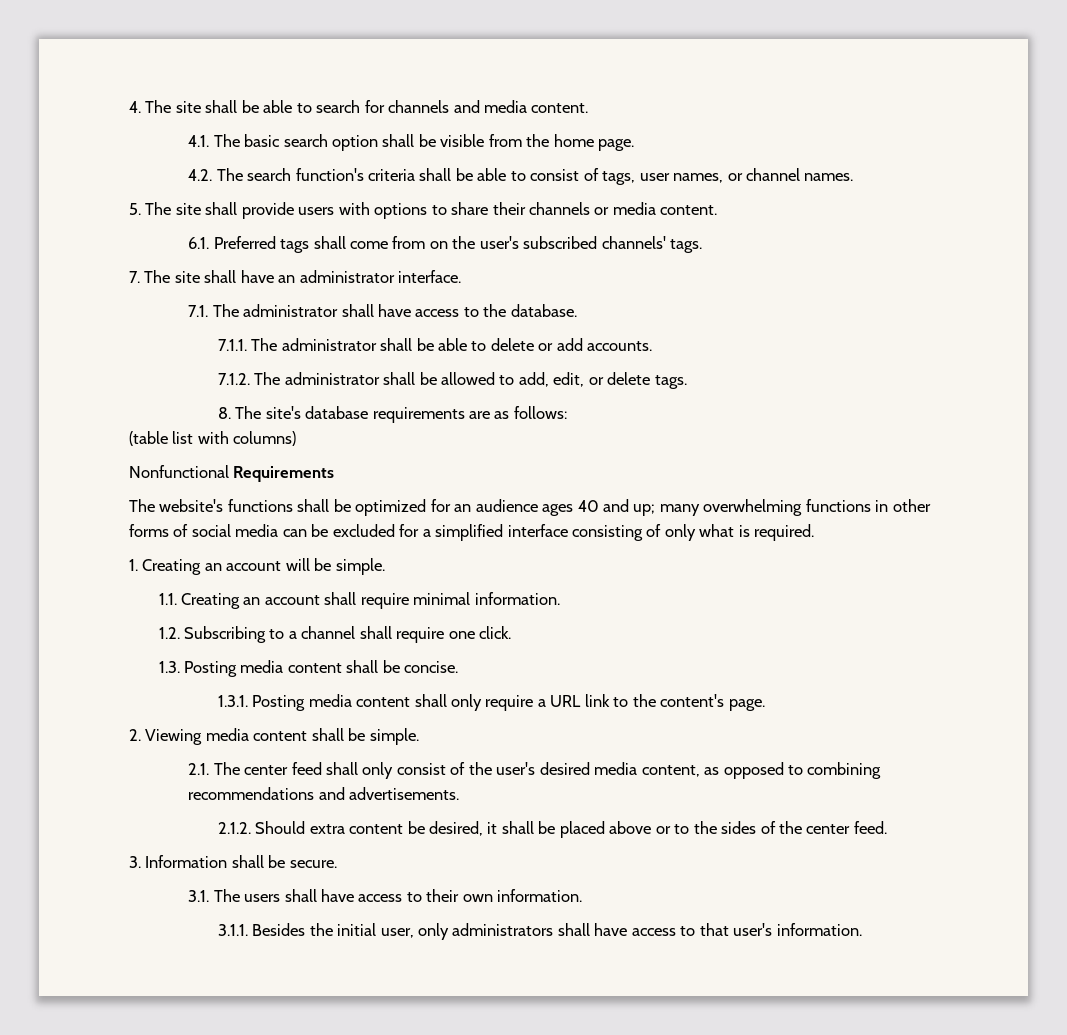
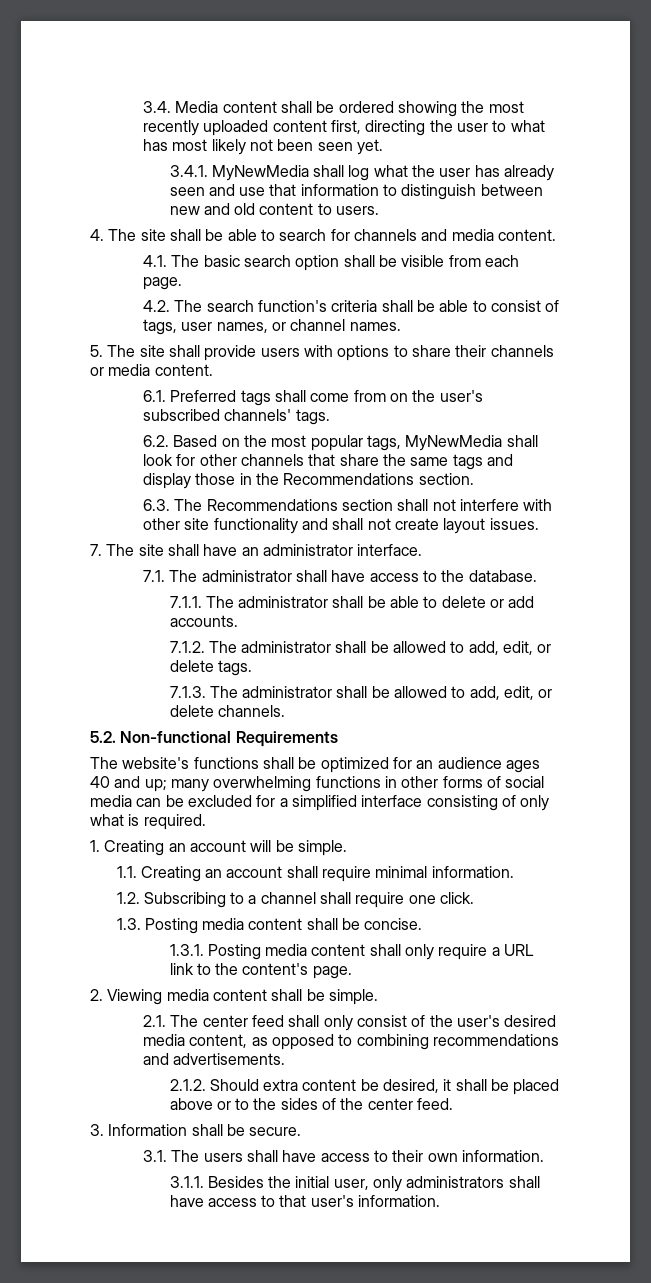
(129, 107) none -> [143,101,524,117] [143,120,545,136] [143,139,383,155] [169,165,555,181] [169,184,543,200] [169,203,380,215] 3.4. Media content shall be ordered showing the most recently uploaded content first, directing the user to what has most likely not been seen yet. // 3.4.1. MyNewMedia shall log what the user has already seen and use that information to distinguish between new and old content to users. //
[526,134,594,147] the home -> [484,255,519,267] each
(703, 246) none -> [143,435,538,451] [143,454,513,470] [143,473,474,489] [143,499,553,511] [143,518,539,534] // 6.2. Based on the most popular tags, MyNewMedia shall look for other channels that share the same tags and display those in the Recommendations section. // 6.3. The Recommendations section shall not interfere with other site functionality and shall not create layout issues.
[217,406,567,423] [129,431,297,446] [129,465,229,478] 8. The site's database requirements are as follows: // (table list with columns) // Nonfunctional -> [169,686,553,700] [169,705,285,717] [90,731,232,743] 7.1.3. The administrator shall be allowed to add, edit, or delete channels. // 5.2. Non-functional

